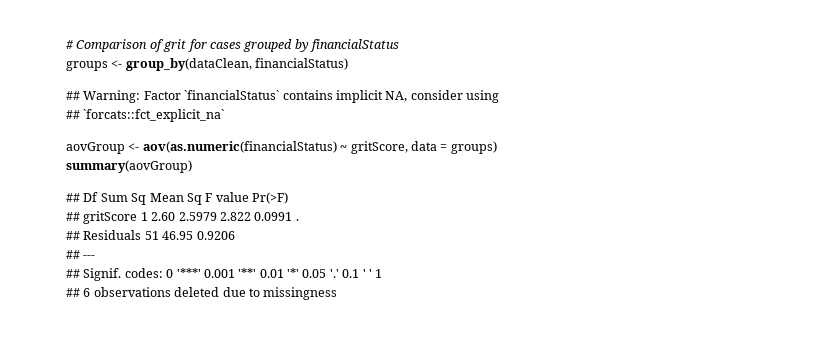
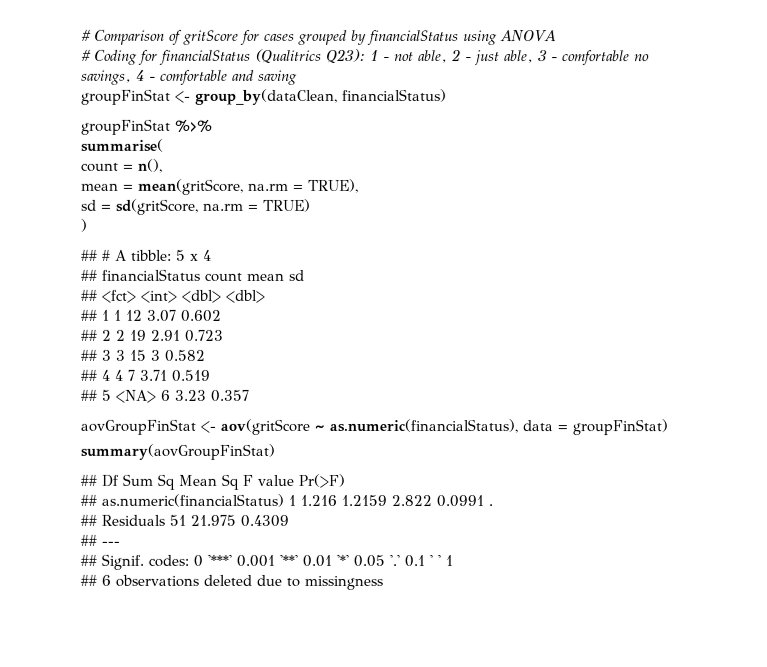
[163,39,187,52] grit -> [183,29,239,45] gritScore
[66,58,349,71] [66,90,499,103] [66,109,225,122] [66,141,497,154] [66,160,192,173] // groups <- group_by(dataClean, financialStatus) // ## Warning: Factor `financialStatus` contains implicit NA, consider using // ## `forcats::fct_explicit_na` // aovGroup <- aov(as.numeric(financialStatus) ~ gritScore, data = groups) // summary(aovGroup) -> [463,30,557,46] [81,48,650,66] [81,69,298,85] [81,88,447,105] [81,118,213,135] [81,138,164,152] [81,158,163,173] [81,178,359,195] [81,198,311,215] [81,218,88,232] [81,249,212,261] [81,268,305,282] [81,289,266,303] [81,309,222,322] [80,329,224,342] [80,349,205,362] [80,369,210,382] [80,389,249,403] [80,418,668,436] [80,443,275,460] using ANOVA // # Coding for financialStatus (Qualitrics Q23): 1 - not able, 2 - just able, 3 - comfortable no savings, 4 - comfortable and saving // groupFinStat <- group_by(dataClean, financialStatus) // groupFinStat %>% // summarise( // count = n(), // mean = mean(gritScore, na.rm = TRUE), // sd = sd(gritScore, na.rm = TRUE) // ) // ## # A tibble: 5 x 4 // ## financialStatus count mean sd // ## <fct> <int> <dbl> <dbl> // ## 1 1 12 3.07 0.602 // ## 2 2 19 2.91 0.723 // ## 3 3 15 3 0.582 // ## 4 4 7 3.71 0.519 // ## 5 <NA> 6 3.23 0.357 // aovGroupFinStat <- aov(gritScore ~ as.numeric(financialStatus), data = groupFinStat) // summary(aovGroupFinStat)
[83,211,217,224] gritScore 1 2.60 2.5979 -> [101,493,387,507] as.numeric(financialStatus) 1 1.216 1.2159
[162,231,235,240] 46.95 0.9206 -> [190,514,289,527] 21.975 0.4309

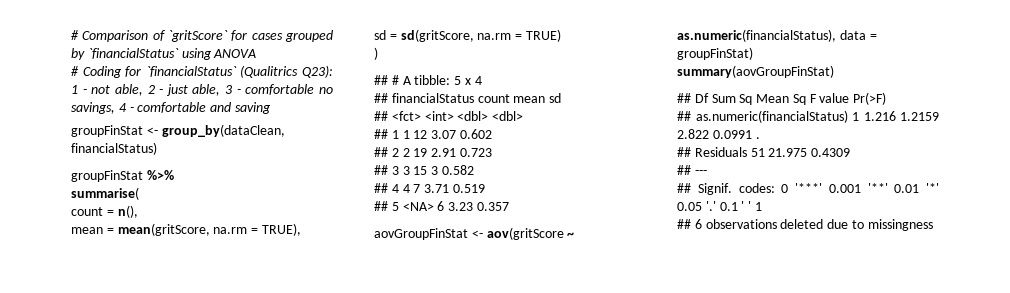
[183,29,239,45] gritScore -> [168,30,228,42] `gritScore`
[367,29,459,46] financialStatus -> [87,48,179,59] `financialStatus`
[159,49,251,65] financialStatus -> [145,66,237,77] `financialStatus`

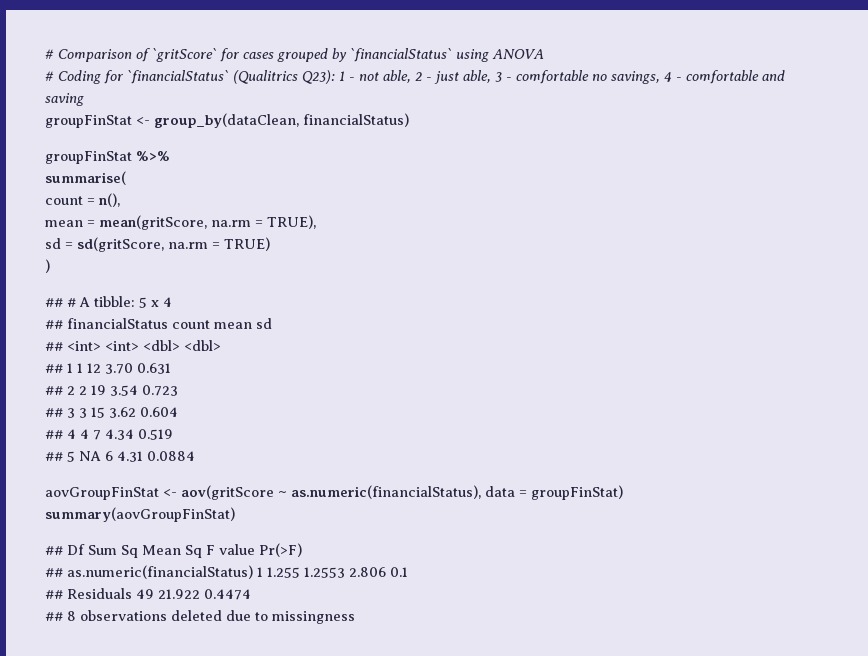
[391,111,421,121] <fct> -> [67,341,101,351] <int>
[431,129,492,139] 3.07 0.602 -> [105,363,171,374] 3.70 0.631
[431,148,457,157] 2.91 -> [110,385,138,396] 3.54
[431,165,474,175] 3 0.582 -> [109,407,178,418] 3.62 0.604
[424,184,450,193] 3.71 -> [105,429,134,440] 4.34
[402,201,509,211] <NA> 6 3.23 0.357 -> [79,451,195,462] NA 6 4.31 0.0884
[863,111,939,121] [677,129,760,139] [677,147,851,157] [677,165,707,175] [677,183,939,195] [677,201,762,211] [677,219,702,229] 1.216 1.2159 2.822 0.0991 . // ## Residuals 51 21.975 0.4309 // ## --- // ## Signif. codes: 0 '***' 0.001 '**' 0.01 '*' 0.05 '.' 0.1 ' ' 1 // ## 6 -> [267,567,408,578] [45,588,251,600] [45,611,76,621] 1.255 1.2553 2.806 0.1 // ## Residuals 49 21.922 0.4474 // ## 8

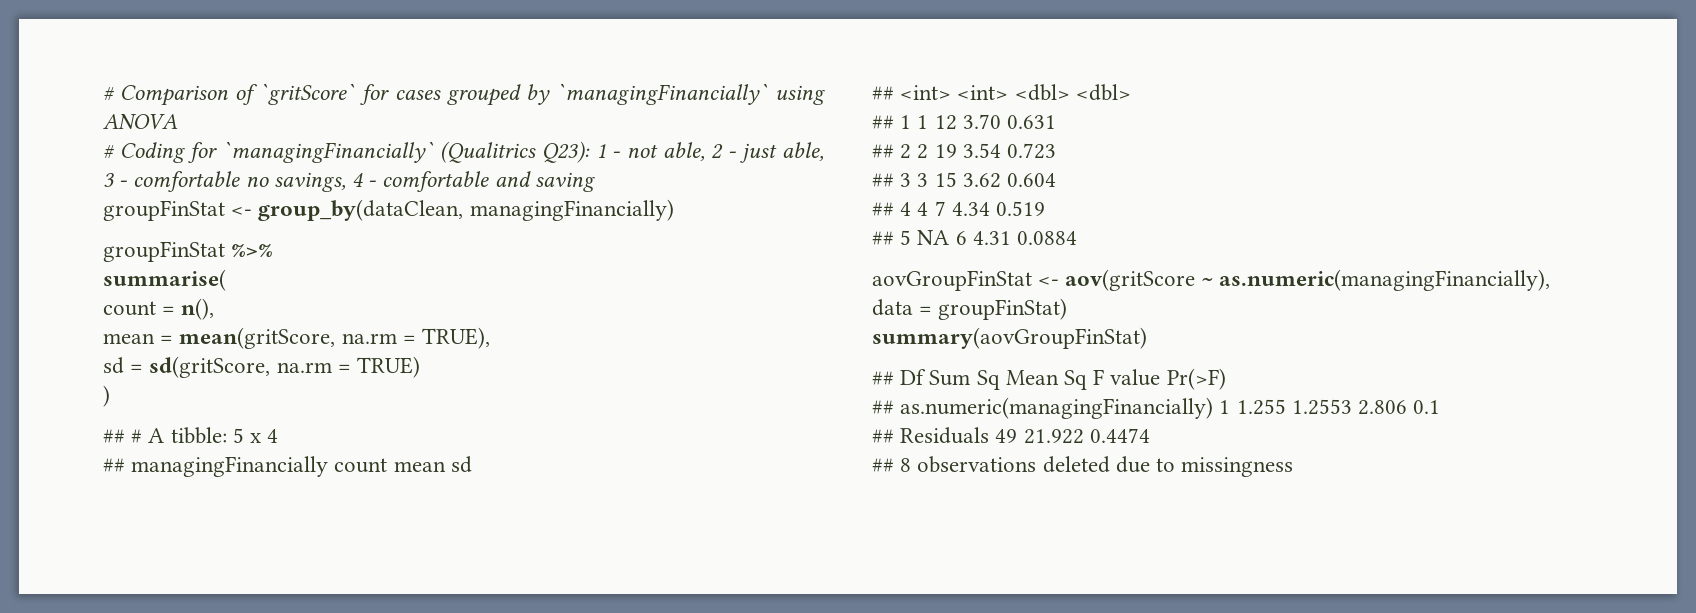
[350,48,452,62] `financialStatus` -> [555,83,768,105] `managingFinancially`
[127,70,229,84] `financialStatus` -> [221,141,434,163] `managingFinancially`
[303,113,409,127] financialStatus) -> [469,199,674,221] managingFinancially)
[67,318,168,329] financialStatus -> [131,456,329,477] managingFinancially
[291,485,481,499] as.numeric(financialStatus), -> [1218,269,1550,291] as.numeric(managingFinancially),
[67,565,253,579] as.numeric(financialStatus) -> [900,397,1214,419] as.numeric(managingFinancially)

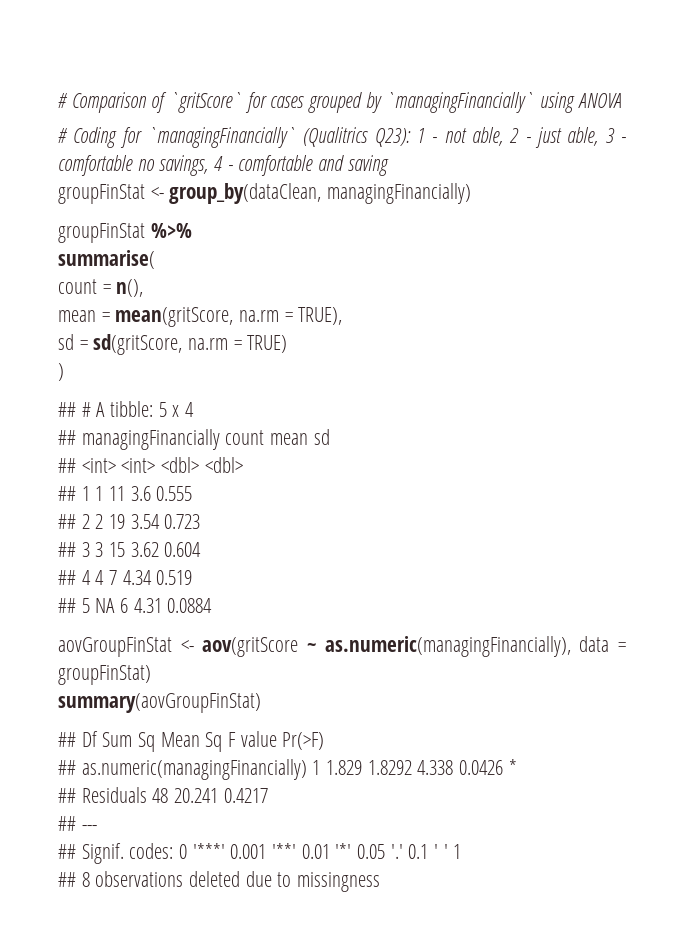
[934,114,1057,130] 12 3.70 0.631 -> [109,486,193,501] 11 3.6 0.555
[1236,399,1441,415] [872,427,1150,444] 1.255 1.2553 2.806 0.1 // ## Residuals 49 21.922 0.4474 -> [326,759,517,775] [58,787,268,803] [58,816,97,831] [58,843,462,864] 1.829 1.8292 4.338 0.0426 * // ## Residuals 48 20.241 0.4217 // ## --- // ## Signif. codes: 0 '***' 0.001 '**' 0.01 '*' 0.05 '.' 0.1 ' ' 1

